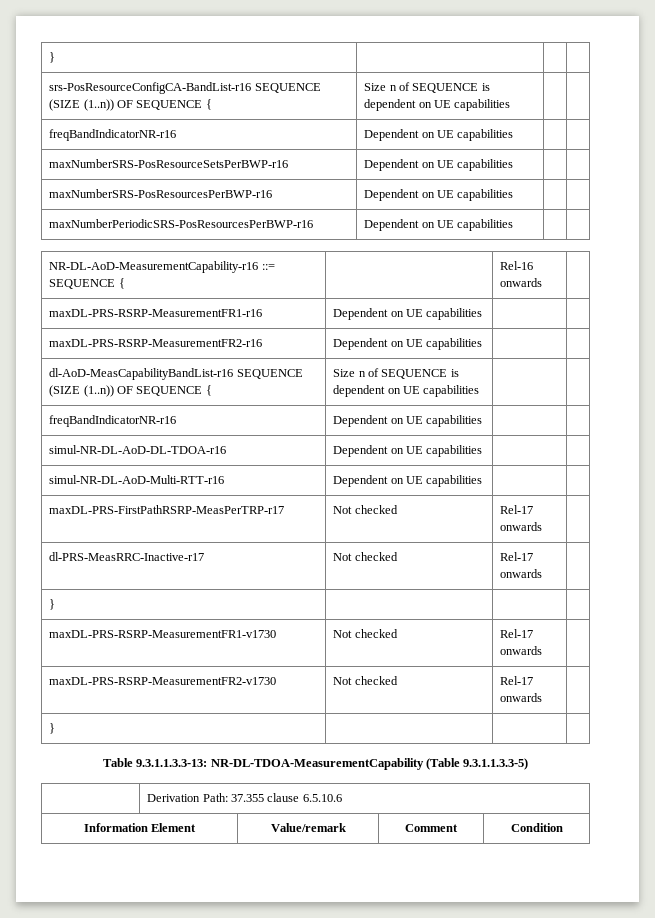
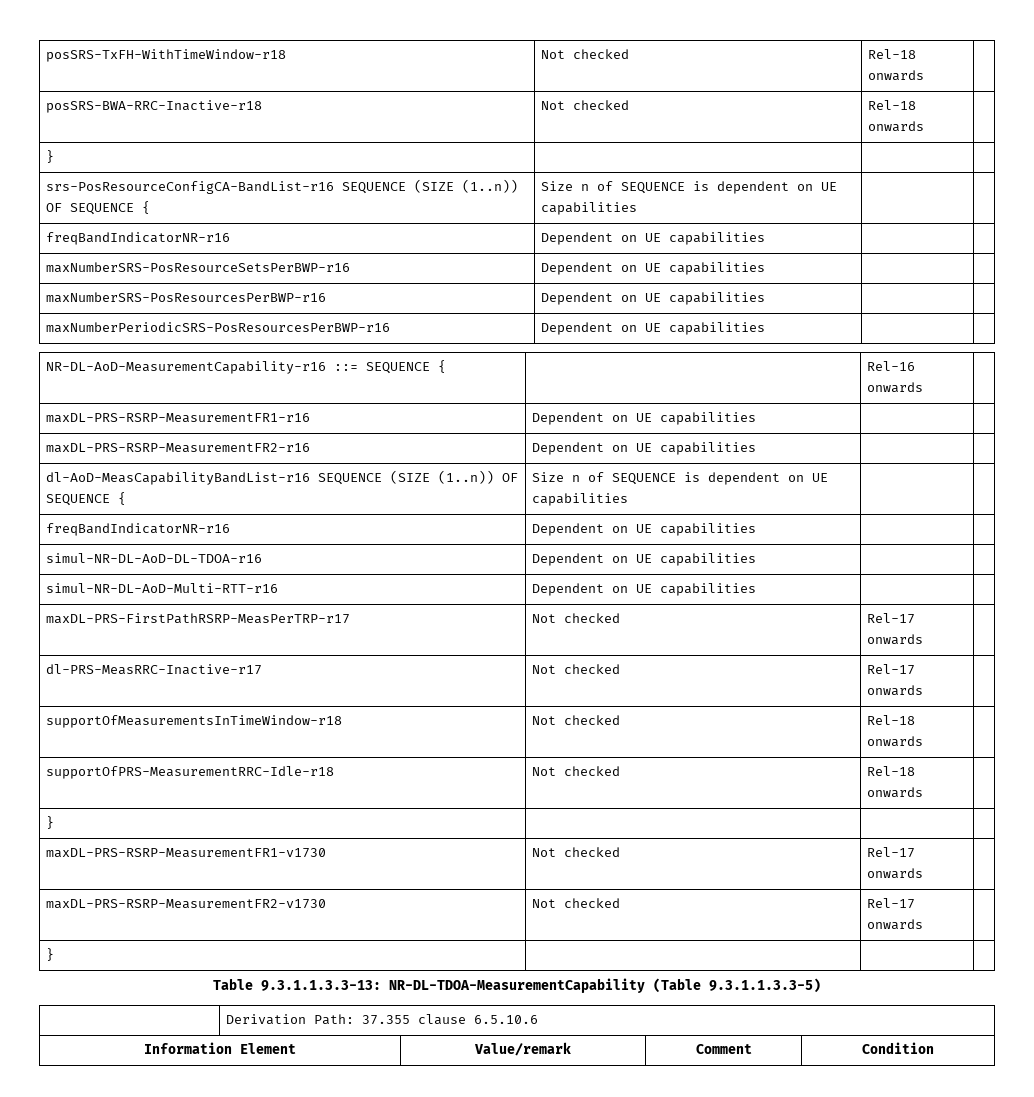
(49, 57) none -> [45,49,286,62] [540,49,629,59] [867,49,916,59] [867,70,924,81] [45,100,262,113] [540,100,629,110] [867,100,916,110] [867,121,924,132] posSRS-TxFH-WithTimeWindow-r18 | Not checked | Rel-18 onwards | // posSRS-BWA-RRC-Inactive-r18 | Not checked | Rel-18 onwards | //
(543, 573) none -> [45,715,342,728] [531,715,620,725] [866,715,915,725] [866,736,923,747] [45,766,334,779] [531,766,620,776] [866,766,915,776] [866,787,923,798] // supportOfMeasurementsInTimeWindow-r18 | Not checked | Rel-18 onwards | // supportOfPRS-MeasurementRRC-Idle-r18 | Not checked | Rel-18 onwards |

